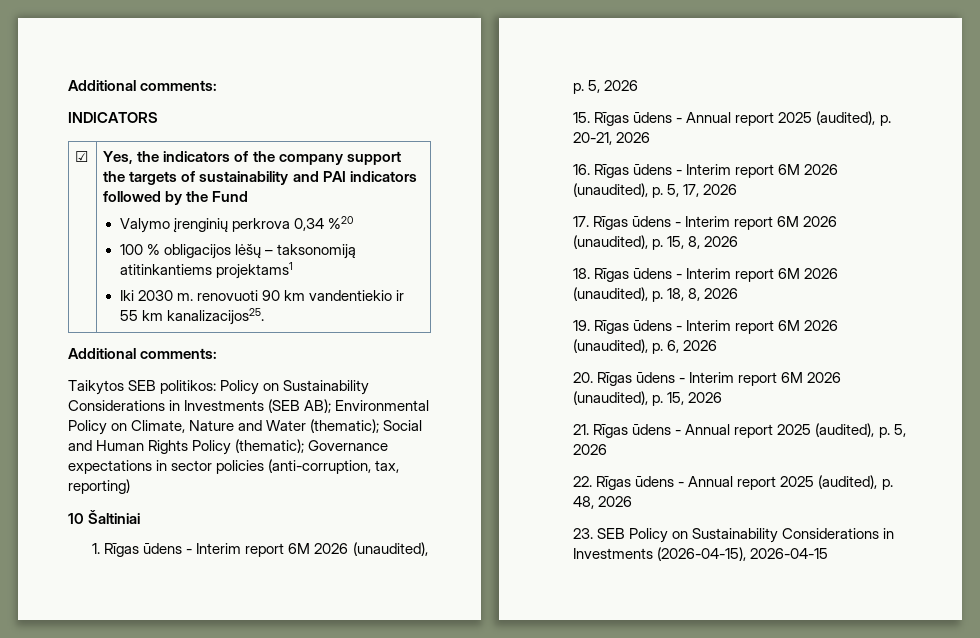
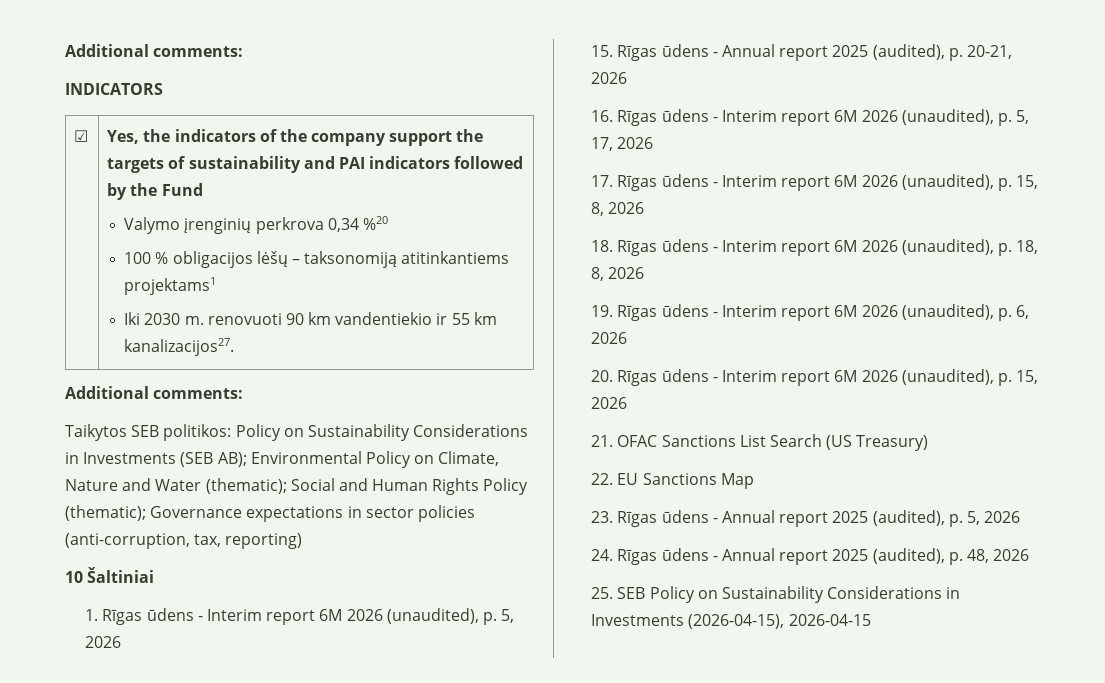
[166,308,264,325] kanalizacijos25. -> [124,338,235,356] kanalizacijos27.
(590, 429) none -> [617,434,929,451] [591,473,754,489] [591,511,614,523] OFAC Sanctions List Search (US Treasury) // 22. EU Sanctions Map // 23.
[573,476,593,487] 22. -> [591,549,614,561] 24.
[573,528,594,539] 23. -> [591,587,614,599] 25.

